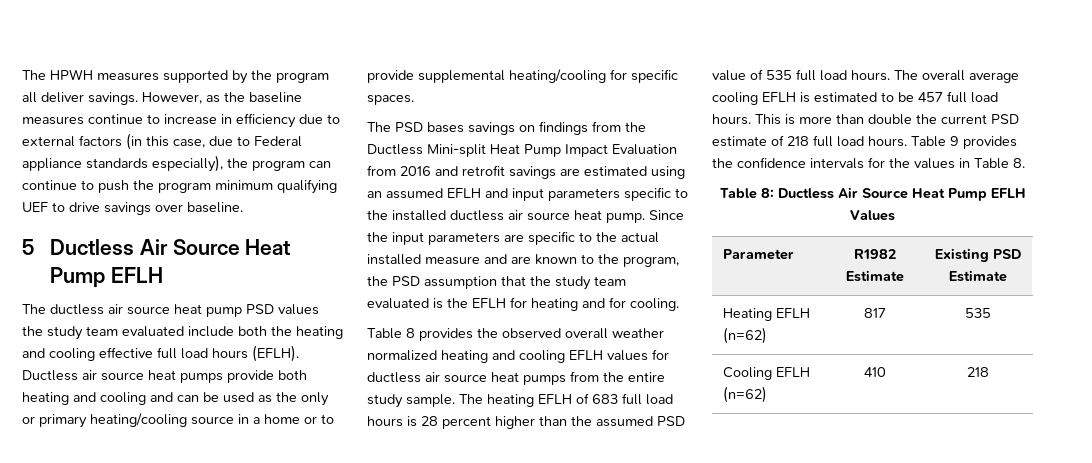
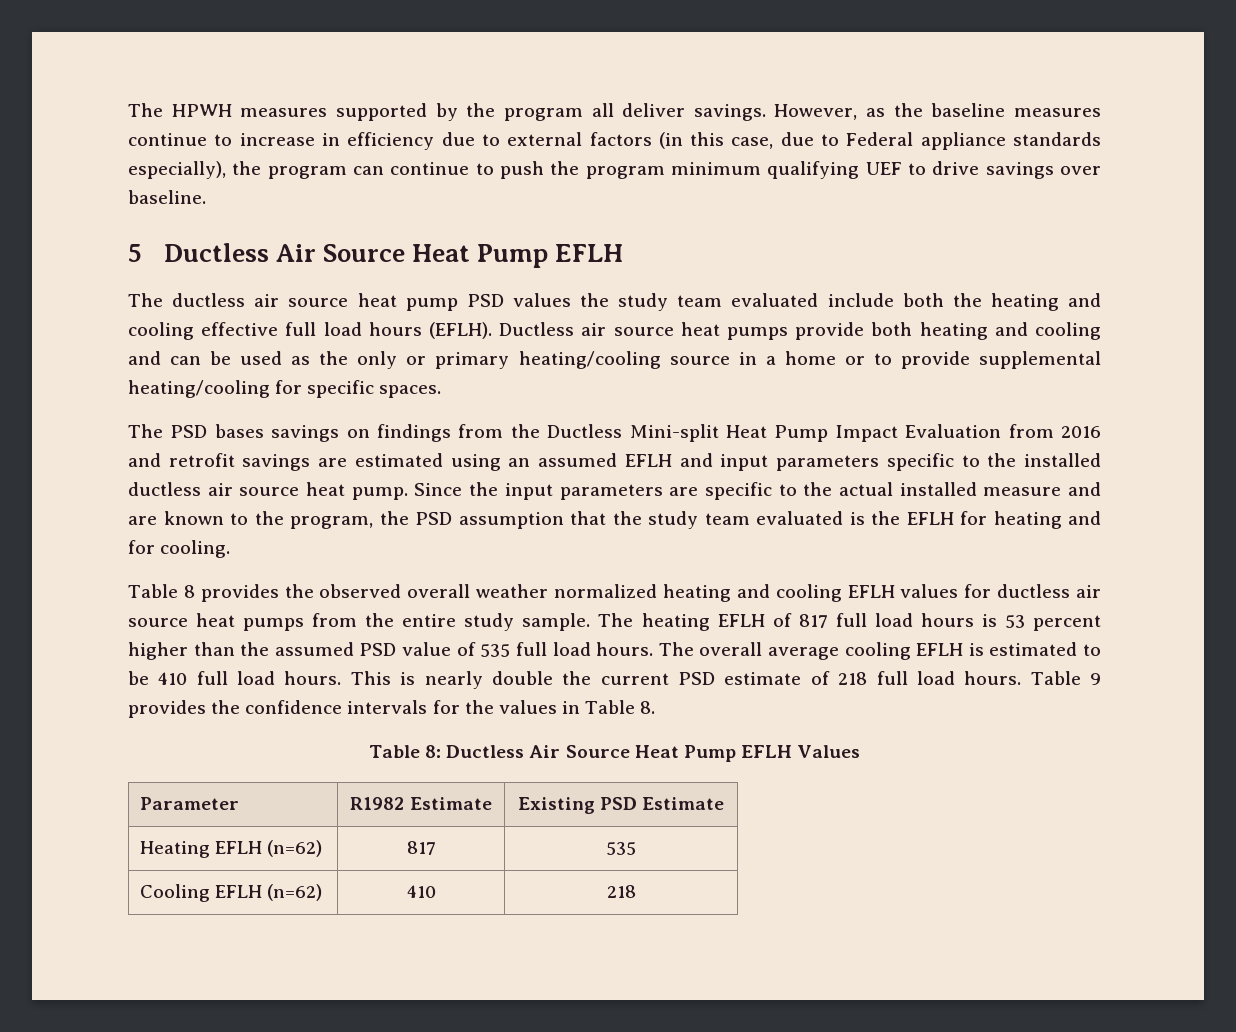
[592,394,618,404] 683 -> [798,614,828,628] 817
[421,416,438,426] 28 -> [1004,615,1025,628] 53
[918,92,943,102] 457 -> [158,672,188,685] 410
[799,114,864,124] more than -> [424,671,483,689] nearly

